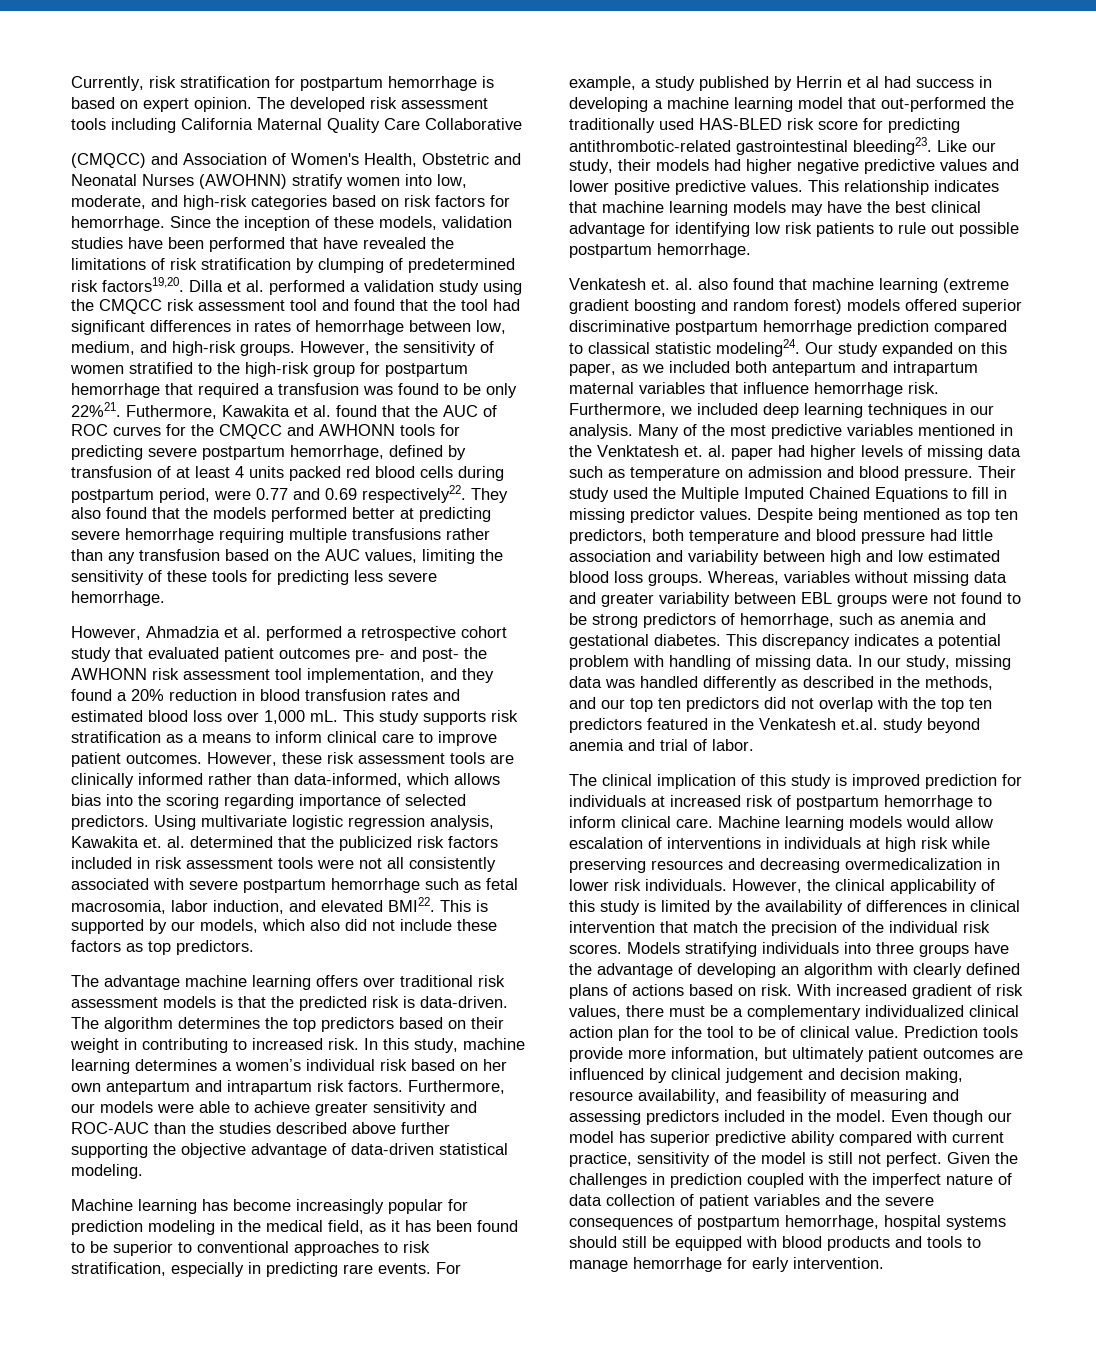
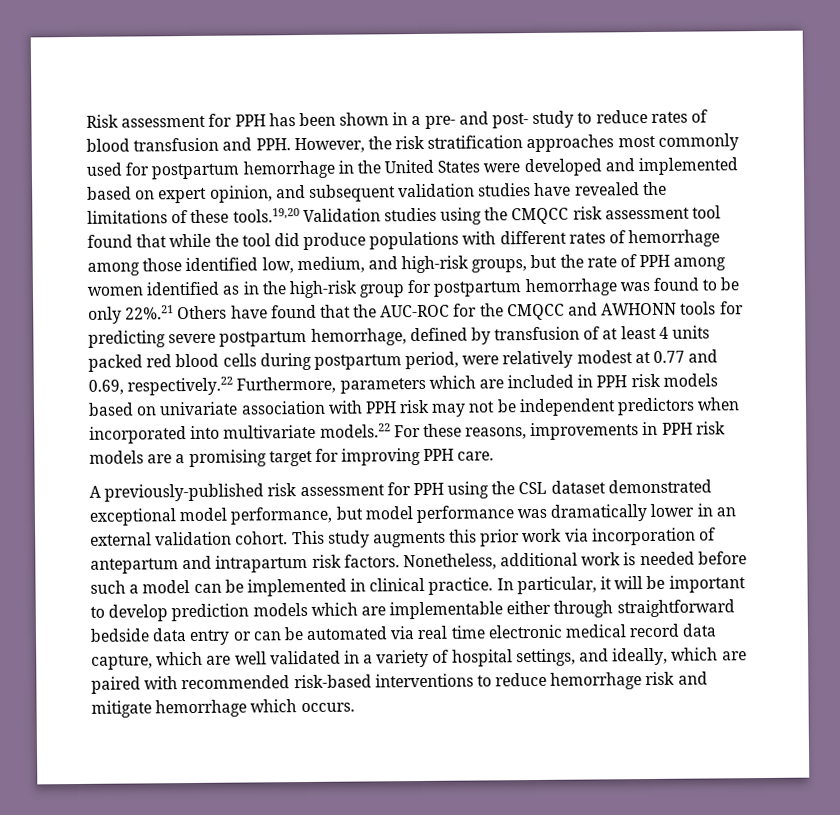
[71,76,494,91] [71,97,488,112] [71,118,522,133] [71,153,521,168] [71,174,467,189] [71,195,510,210] [71,216,512,231] [71,237,454,252] [71,258,515,273] [71,277,479,295] Currently, risk stratification for postpartum hemorrhage is based on expert opinion. The developed risk assessment tools including California Maternal Quality Care Collaborative // (CMQCC) and Association of Women's Health, Obstetric and Neonatal Nurses (AWOHNN) stratify women into low, moderate, and high-risk categories based on risk factors for hemorrhage. Since the inception of these models, validation studies have been performed that have revealed the limitations of risk stratification by clumping of predetermined risk factors19,20. Dilla et al. performed a validation study -> [86,109,708,129] [86,133,739,154] [86,157,739,180] [87,181,667,204] [87,207,437,224] Risk assessment for PPH has been shown in a pre- and post- study to reduce rates of blood transfusion and PPH. However, the risk stratification approaches most commonly used for postpartum hemorrhage in the United States were developed and implemented based on expert opinion, and subsequent validation studies have revealed the limitations of these tools.19,20 Validation studies
[322,299,520,311] [71,320,506,335] [71,341,494,356] [70,362,212,374] and found that the tool had significant differences in rates of hemorrhage between low, medium, and high-risk groups. However, the sensitivity of women stratified to -> [87,229,721,251] [87,254,727,276] [87,281,260,296] found that while the tool did produce populations with different rates of hemorrhage among those identified low, medium, and high-risk groups, but the rate of PPH among women identified as in
[165,383,359,398] that required a transfusion -> (618, 287) none
[71,402,497,419] [71,424,161,436] 22%21. Futhermore, Kawakita et al. found that the AUC of ROC curves -> [125,304,451,320] 22%.21 Others have found that the AUC-ROC
[256,485,508,503] [71,507,491,522] [71,528,490,543] [71,549,503,564] [71,570,437,585] [71,591,165,606] [71,626,507,641] [71,647,487,662] [71,668,494,683] [71,689,460,701] [71,710,518,725] [71,731,497,746] [71,752,514,767] [71,773,500,788] [71,794,466,809] [71,815,494,830] [71,836,498,851] [71,857,496,872] [71,878,518,893] [71,897,488,914] [71,919,497,934] [71,940,254,955] [71,975,505,990] [71,996,508,1011] [71,1017,504,1032] [70,1038,525,1053] [71,1059,507,1074] [71,1083,101,1092] 0.77 and 0.69 respectively22. They also found that the models performed better at predicting severe hemorrhage requiring multiple transfusions rather than any transfusion based on the AUC values, limiting the sensitivity of these tools for predicting less severe hemorrhage. // However, Ahmadzia et al. performed a retrospective cohort study that evaluated patient outcomes pre- and post- the AWHONN risk assessment tool implementation, and they found a 20% reduction in blood transfusion rates and estimated blood loss over 1,000 mL. This study supports risk stratification as a means to inform clinical care to improve patient outcomes. However, these risk assessment tools are clinically informed rather than data-informed, which allows bias into the scoring regarding importance of selected predictors. Using multivariate logistic regression analysis, Kawakita et. al. determined that the publicized risk factors included in risk assessment tools were not all consistently associated with severe postpartum hemorrhage such as fetal macrosomia, labor induction, and elevated BMI22. This is supported by our models, which also did not include these factors as top predictors. // The advantage machine learning offers over traditional risk assessment models is that the predicted risk is data-driven. The algorithm determines the top predictors based on their weight in contributing to increased risk. In this study, machine learning determines a women’s individual risk based on her own -> [502,349,719,369] [88,373,718,396] [88,397,741,417] [89,421,726,444] [89,447,495,468] [89,479,712,502] [89,503,736,526] [90,527,717,548] relatively modest at 0.77 and 0.69, respectively.22 Furthermore, parameters which are included in PPH risk models based on univariate association with PPH risk may not be independent predictors when incorporated into multivariate models.22 For these reasons, improvements in PPH risk models are a promising target for improving PPH care. // A previously-published risk assessment for PPH using the CSL dataset demonstrated exceptional model performance, but model performance was dramatically lower in an external validation cohort. This study augments this prior work via incorporation of
[408,1080,505,1094] [71,1101,477,1116] [71,1122,450,1134] [71,1143,508,1158] [71,1164,143,1179] [71,1199,468,1214] [71,1220,518,1235] [71,1241,430,1256] [71,1262,461,1277] [569,76,992,91] [569,97,1014,112] [569,118,960,133] [569,137,996,155] [569,159,1019,174] [569,180,999,195] [569,201,981,216] [569,222,1019,237] [569,243,751,258] [569,278,1009,293] [569,299,1022,314] [569,320,1007,335] [569,339,1007,357] [569,361,978,376] [569,382,939,397] [569,403,994,418] [569,424,1013,439] [569,445,1021,460] [569,466,1016,481] [569,487,1007,502] [569,508,1018,523] [569,529,993,544] [569,550,1000,565] [569,571,1007,586] [569,592,1021,607] [569,613,986,628] [569,634,1001,649] [569,655,1011,670] [569,676,993,691] [569,697,992,712] [569,718,980,733] [569,739,754,751] [569,774,1022,789] [569,795,992,810] [569,816,993,831] [569,837,990,852] [569,858,1000,873] [569,879,995,894] [569,900,1020,915] [569,921,990,936] [569,942,1009,957] [569,963,1020,978] [569,984,1023,999] [569,1005,1019,1020] [569,1026,1018,1041] [569,1047,1023,1062] [569,1068,963,1083] [569,1089,959,1104] [569,1110,1012,1125] [569,1131,1004,1146] [569,1152,1018,1167] [569,1173,1012,1188] [569,1194,934,1209] [569,1215,1006,1230] [569,1236,981,1251] [569,1257,884,1272] Furthermore, our models were able to achieve greater sensitivity and ROC-AUC than the studies described above further supporting the objective advantage of data-driven statistical modeling. // Machine learning has become increasingly popular for prediction modeling in the medical field, as it has been found to be superior to conventional approaches to risk stratification, especially in predicting rare events. For example, a study published by Herrin et al had success in developing a machine learning model that out-performed the traditionally used HAS-BLED risk score for predicting antithrombotic-related gastrointestinal bleeding23. Like our study, their models had higher negative predictive values and lower positive predictive values. This relationship indicates that machine learning models may have the best clinical advantage for identifying low risk patients to rule out possible postpartum hemorrhage. // Venkatesh et. al. also found that machine learning (extreme gradient boosting and random forest) models offered superior discriminative postpartum hemorrhage prediction compared to classical statistic modeling24. Our study expanded on this paper, as we included both antepartum and intrapartum maternal variables that influence hemorrhage risk. Furthermore, we included deep learning techniques in our analysis. Many of the most predictive variables mentioned in the Venktatesh et. al. paper had higher levels of missing data such as temperature on admission and blood pressure. Their study used the Multiple Imputed Chained Equations to fill in missing predictor values. Despite being mentioned as top ten predictors, both temperature and blood pressure had little association and variability between high and low estimated blood loss groups. Whereas, variables without missing data and greater variability between EBL groups were not found to be strong predictors of hemorrhage, such as anemia and gestational diabetes. This discrepancy indicates a potential problem with handling of missing data. In our study, missing data was handled differently as described in the methods, and our top ten predictors did not overlap with the top ten predictors featured in the Venkatesh et.al. study beyond anemia and trial of labor. // The clinical implication of this study is improved prediction for individuals at increased risk of postpartum hemorrhage to inform clinical care. Machine learning models would allow escalation of interventions in individuals at high risk while preserving resources and decreasing overmedicalization in lower risk individuals. However, the clinical applicability of this study is limited by the availability of differences in clinical intervention that match the precision of the individual risk scores. Models stratifying individuals into three groups have the advantage of developing an algorithm with clearly defined plans of actions based on risk. With increased gradient of risk values, there must be a complementary individualized clinical action plan for the tool to be of clinical value. Prediction tools provide more information, but ultimately patient outcomes are influenced by clinical judgement and decision making, resource availability, and feasibility of measuring and assessing predictors included in the model. Even though our model has superior predictive ability compared with current practice, sensitivity of the model is still not perfect. Given the challenges in prediction coupled with the imperfect nature of data collection of patient variables and the severe consequences of postpartum hemorrhage, hospital systems should still be equipped with blood products and tools to manage hemorrhage for early intervention. -> [402,551,747,571] [90,575,746,597] [90,599,735,622] [90,623,718,646] [91,647,747,670] [91,671,708,694] [91,699,355,718] Nonetheless, additional work is needed before such a model can be implemented in clinical practice. In particular, it will be important to develop prediction models which are implementable either through straightforward bedside data entry or can be automated via real time electronic medical record data capture, which are well validated in a variety of hospital settings, and ideally, which are paired with recommended risk-based interventions to reduce hemorrhage risk and mitigate hemorrhage which occurs.

